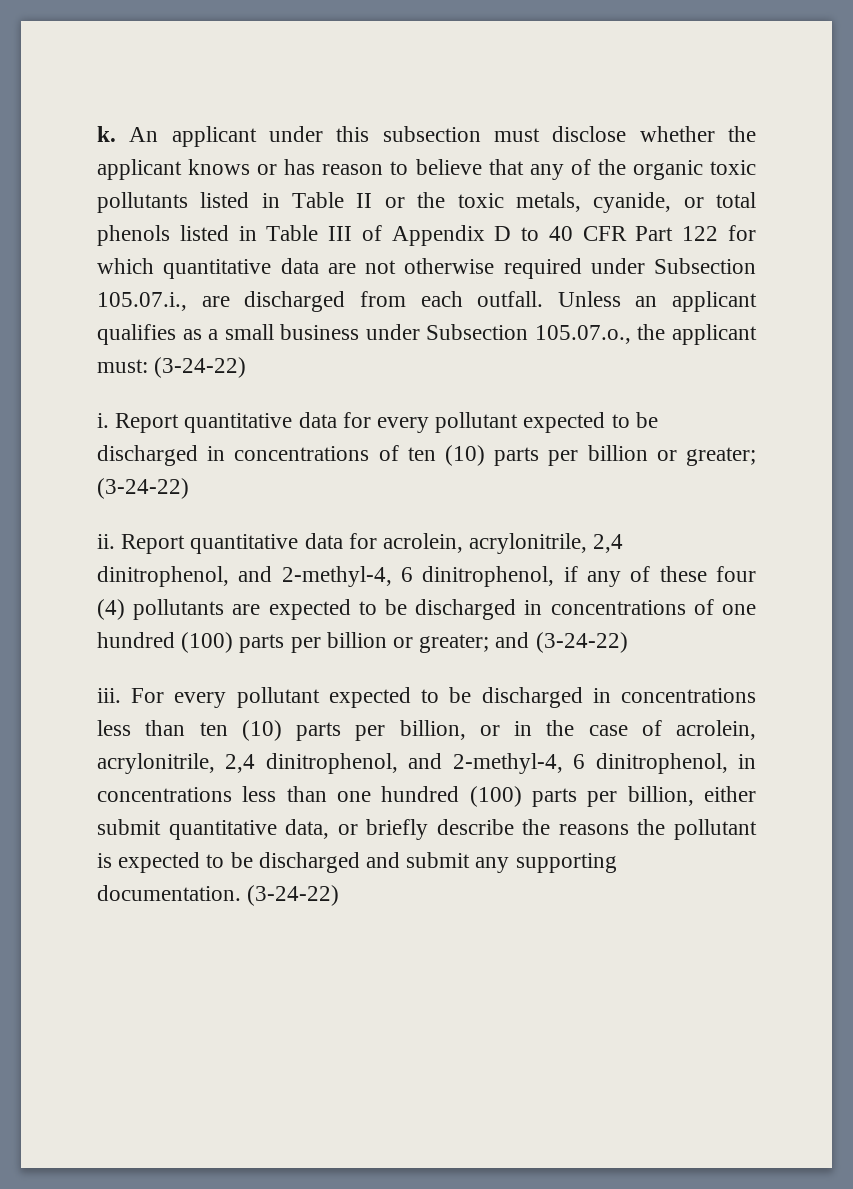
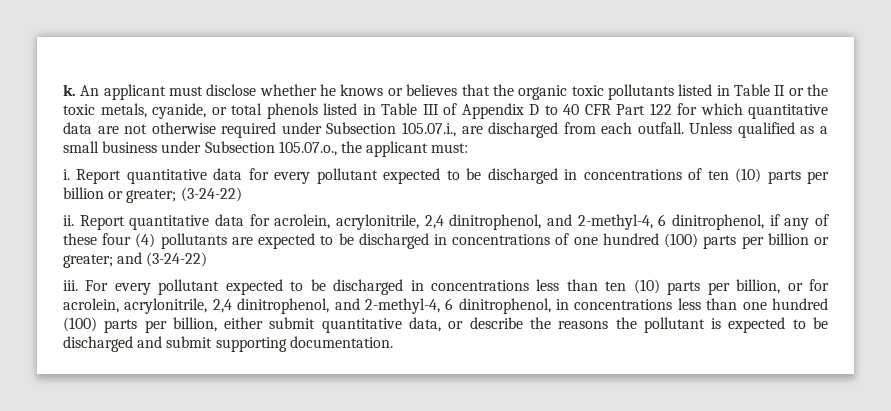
[269,126,756,142] [97,159,591,180] under this subsection must disclose whether the applicant knows or has reason to believe that any of -> [169,84,490,96] must disclose whether he knows or believes that
[635,291,757,312] [97,324,176,345] an applicant qualifies -> [737,122,795,138] qualified
[154,357,247,378] (3-24-22) -> (469, 148) none
[514,720,662,736] in the case of -> [809,279,830,291] for
[366,819,429,840] briefly -> (464, 325) none
[475,857,510,873] any -> (213, 342) none
[247,885,340,906] (3-24-22) -> (393, 342) none

